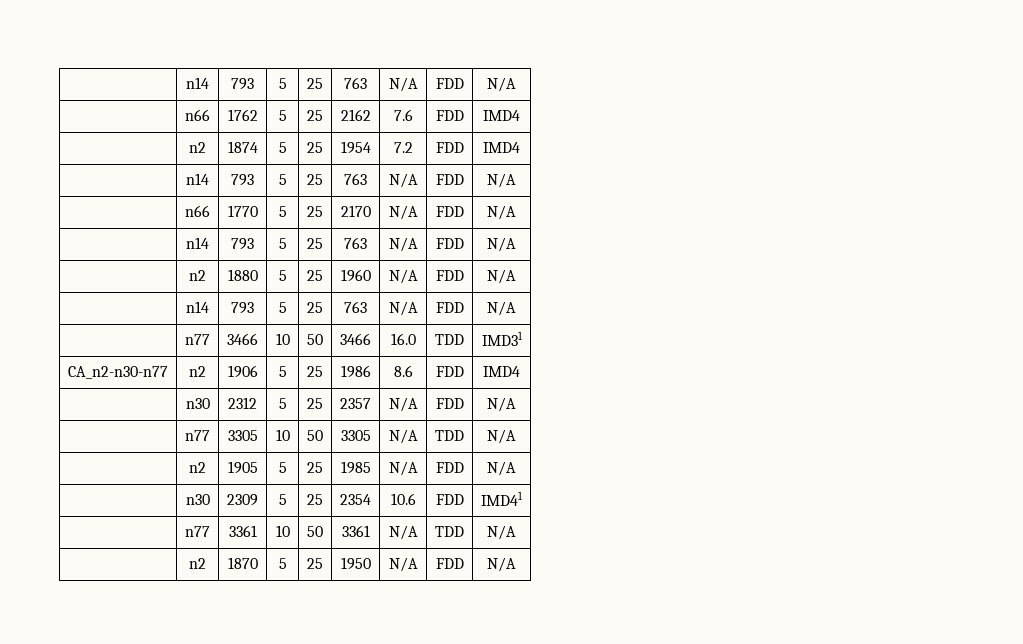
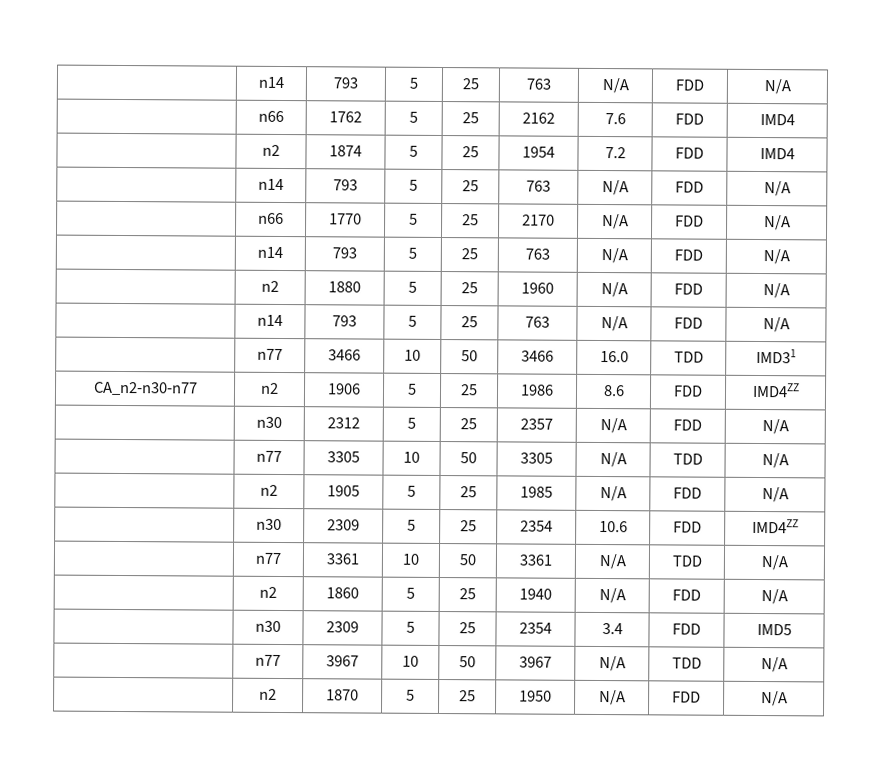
[483,366,520,377] IMD4 -> [751,382,800,398] IMD4ZZ
[481,491,523,506] IMD41 -> [751,518,799,534] IMD4ZZ
(516, 532) none -> [259,586,277,598] [326,587,359,599] [406,587,415,599] [459,588,476,600] [519,588,552,600] [598,587,626,604] [672,589,701,601] [760,589,788,605] [255,620,281,632] [326,621,359,633] [406,621,415,633] [459,622,476,634] [519,622,552,634] [601,623,623,635] [672,623,701,635] [756,623,792,636] [255,654,281,666] [326,655,359,667] [402,655,419,667] [459,656,476,668] [519,656,552,668] [598,655,626,672] [671,657,702,669] [760,657,788,673] // | n2 | 1860 | 5 | 25 | 1940 | N/A | FDD | N/A // | n30 | 2309 | 5 | 25 | 2354 | 3.4 | FDD | IMD5 // | n77 | 3967 | 10 | 50 | 3967 | N/A | TDD | N/A

